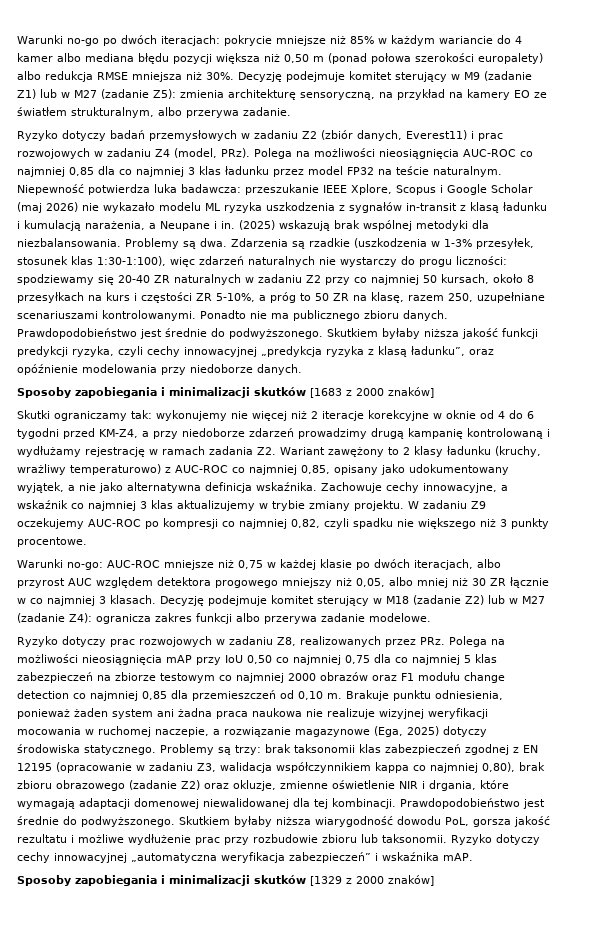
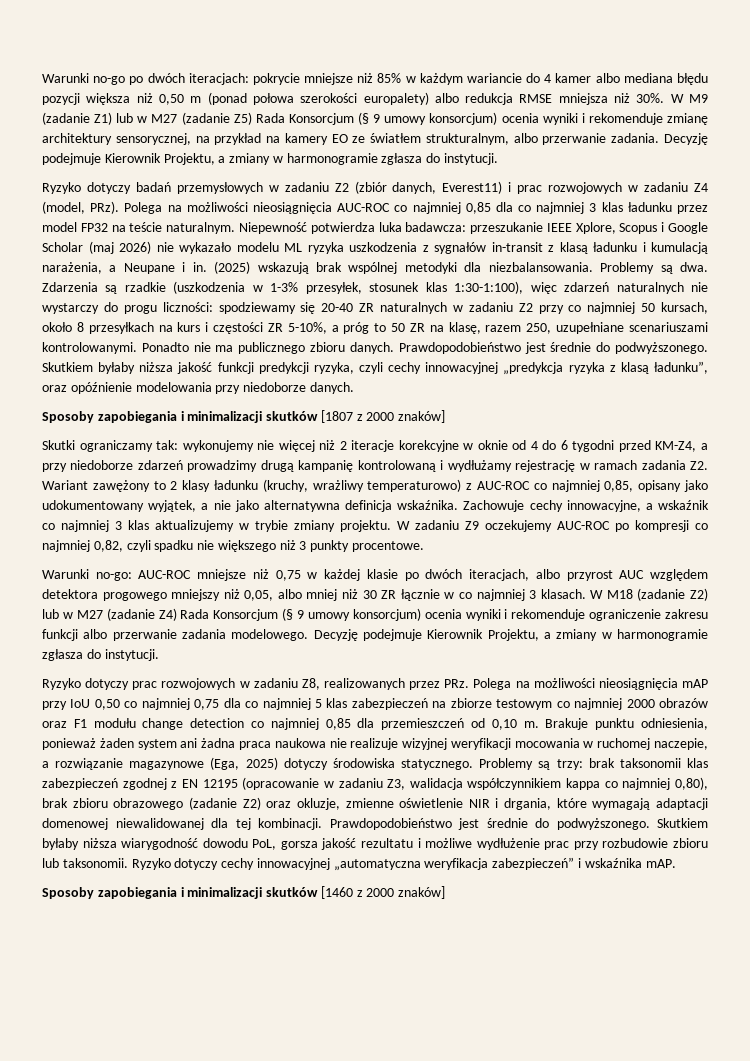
[238,71,460,82] Decyzję podejmuje komitet sterujący w -> [670,94,684,103] W
[153,89,375,100] Z5): zmienia architekturę sensoryczną, -> [233,112,709,125] [42,133,191,145] Z5) Rada Konsorcjum (§ 9 umowy konsorcjum) ocenia wyniki i rekomenduje zmianę architektury sensorycznej,
[186,107,291,118] przerywa zadanie. -> [542,133,708,145] [42,153,499,165] przerwanie zadania. Decyzję podejmuje Kierownik Projektu, a zmiany w harmonogramie zgłasza do instytucji.
[310,388,342,398] [1683 -> [320,410,353,423] [1807
[160,595,382,606] Decyzję podejmuje komitet sterujący w -> [590,590,604,599] W
[69,613,431,624] Z4): ogranicza zakres funkcji albo przerywa zadanie modelowe. -> [158,608,708,621] [42,629,708,641] [42,649,159,661] Z4) Rada Konsorcjum (§ 9 umowy konsorcjum) ocenia wyniki i rekomenduje ograniczenie zakresu funkcji albo przerwanie zadania modelowego. Decyzję podejmuje Kierownik Projektu, a zmiany w harmonogramie zgłasza do instytucji.
[310,876,342,886] [1329 -> [320,886,353,899] [1460

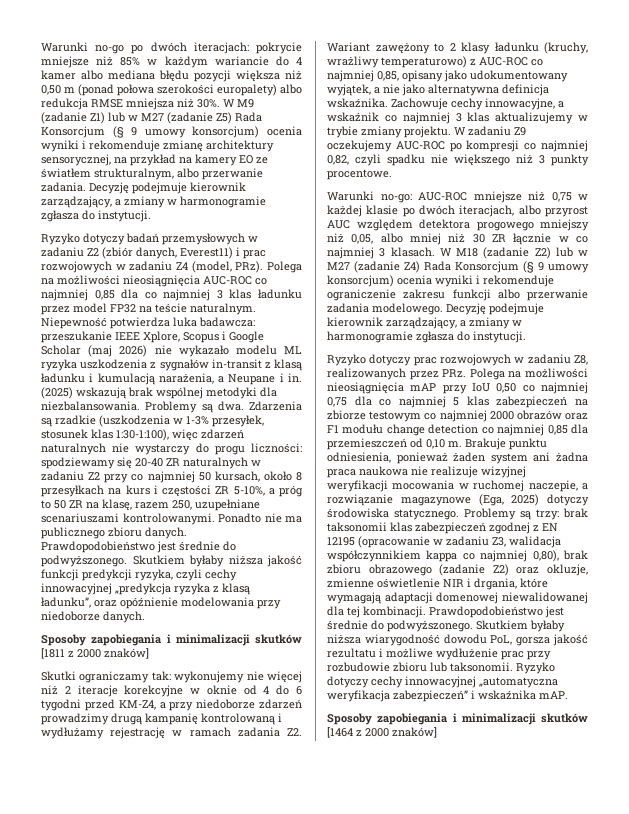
[104,153,215,165] Kierownik Projektu, -> [190,182,246,192] [41,196,112,208] kierownik zarządzający,
[320,410,353,423] [1807 -> [41,648,65,659] [1811
[427,629,539,641] Kierownik Projektu, -> [327,317,457,329] kierownik zarządzający,
[320,886,353,899] [1460 -> [327,727,353,738] [1464

